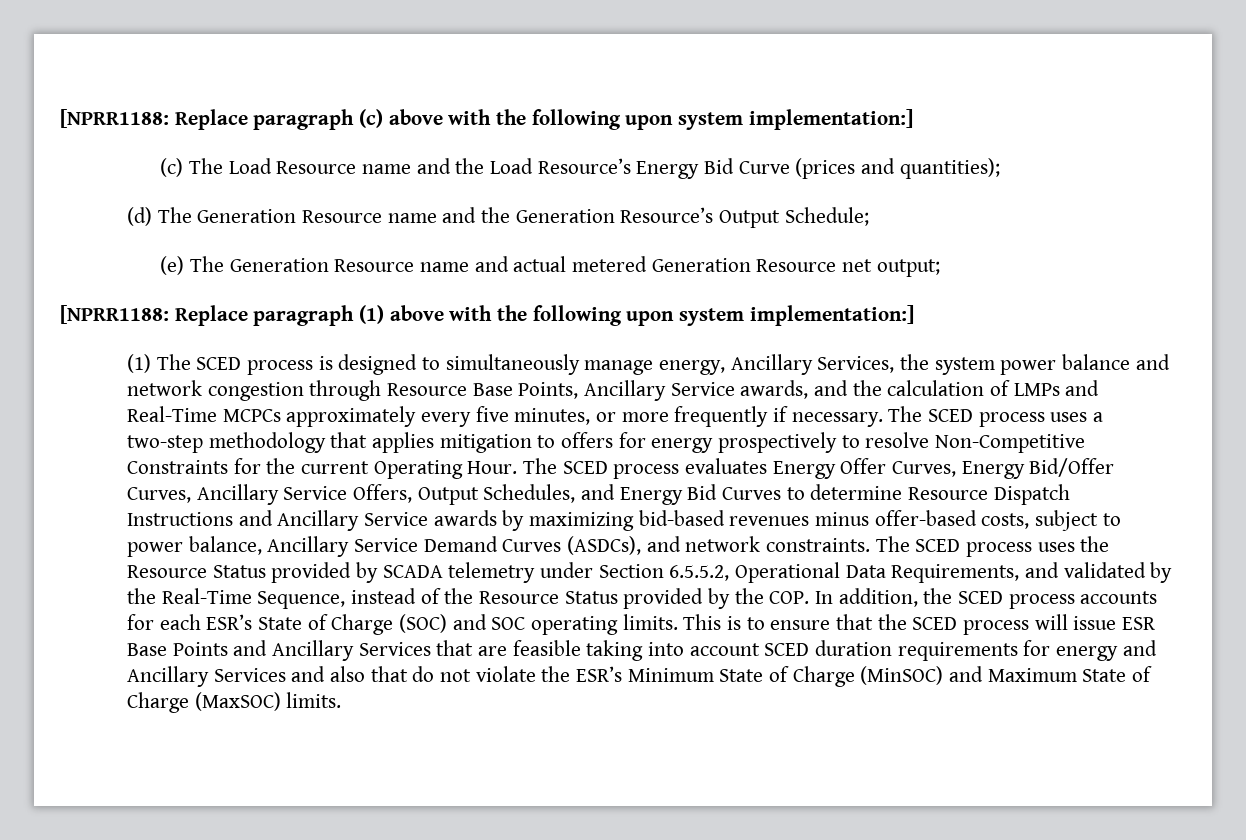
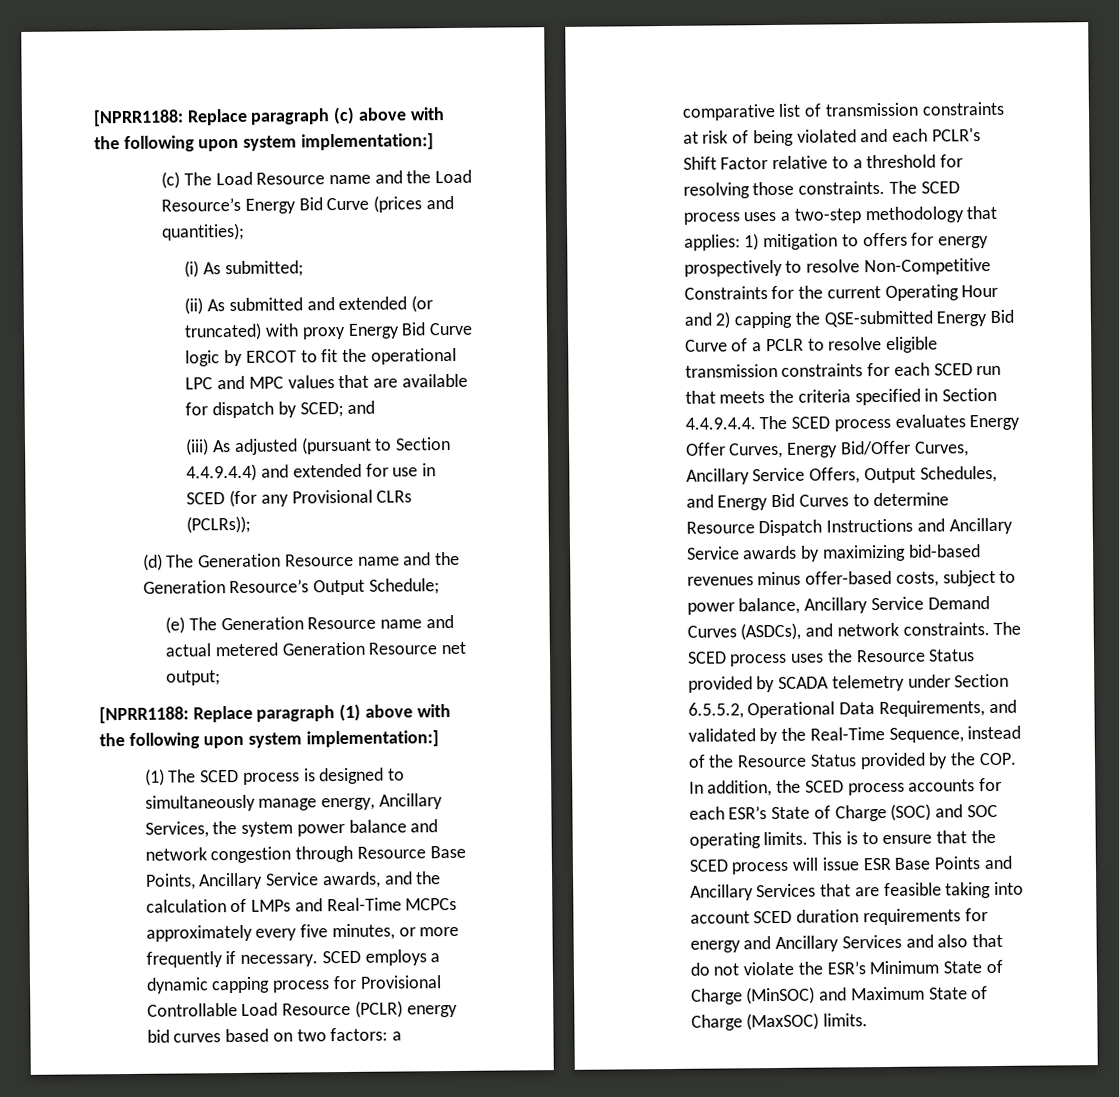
(1000, 168) none -> [184,260,304,278] [184,295,434,315] [184,322,474,341] [185,347,457,367] [185,373,468,390] [185,400,376,419] [185,436,452,456] [186,463,437,482] [186,489,413,508] [186,515,252,534] // (i) As submitted; // (ii) As submitted and extended (or truncated) with proxy Energy Bid Curve logic by ERCOT to fit the operational LPC and MPC values that are available for dispatch by SCED; and // (iii) As adjusted (pursuant to Section 4.4.9.4.4) and extended for use in SCED (for any Provisional CLRs (PCLRs));
(883, 419) none -> [321,949,441,966] [145,975,442,994] [146,1000,458,1018] [146,1027,403,1043] [681,101,1005,121] [682,128,981,147] [682,154,964,170] [682,180,886,199] SCED employs a dynamic capping process for Provisional Controllable Load Resource (PCLR) energy bid curves based on two factors: a comparative list of transmission constraints at risk of being violated and each PCLR's Shift Factor relative to a threshold for resolving those constraints.
[371,432,434,453] applies -> [683,233,760,251] applies: 1)
[467,461,518,474] Hour. -> [961,284,999,298] [683,309,1015,329] [684,336,939,353] [684,362,1002,378] [684,387,998,406] [684,417,756,430] Hour and 2) capping the QSE-submitted Energy Bid Curve of a PCLR to resolve eligible transmission constraints for each SCED run that meets the criteria specified in Section 4.4.9.4.4.

